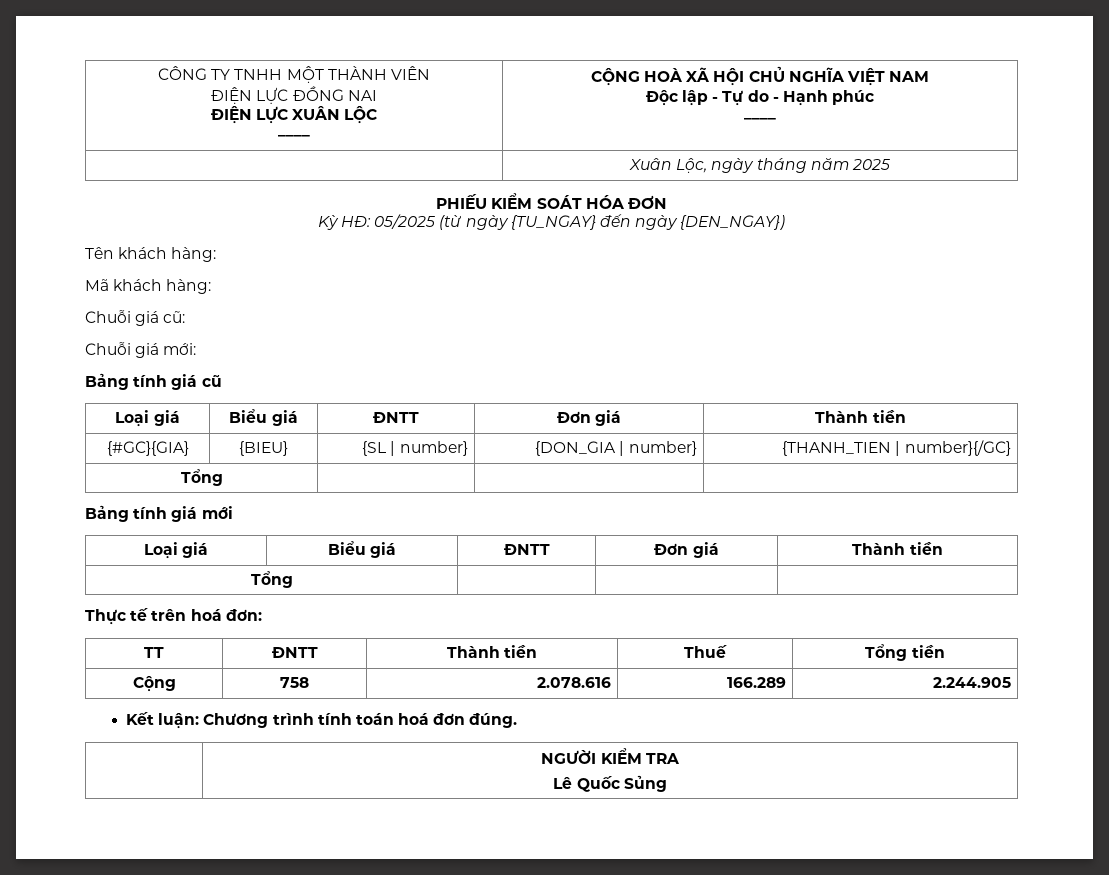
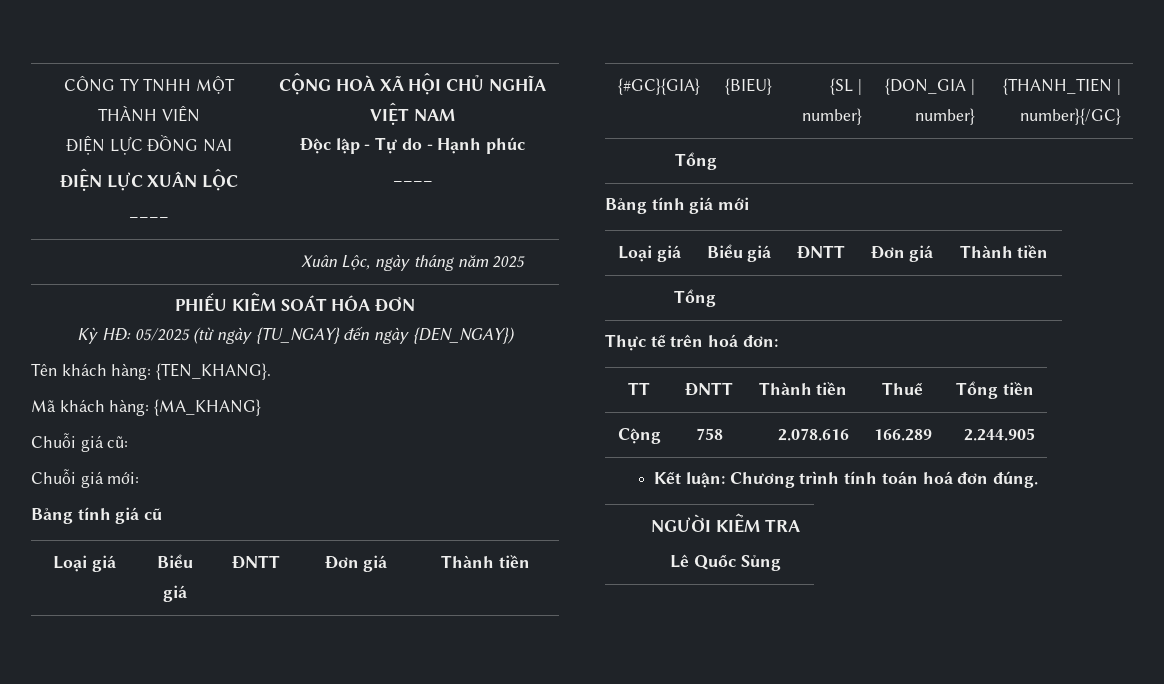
(217, 254) none -> [156,363,272,380] {TEN_KHANG}.
(212, 286) none -> [154,399,262,416] {MA_KHANG}

